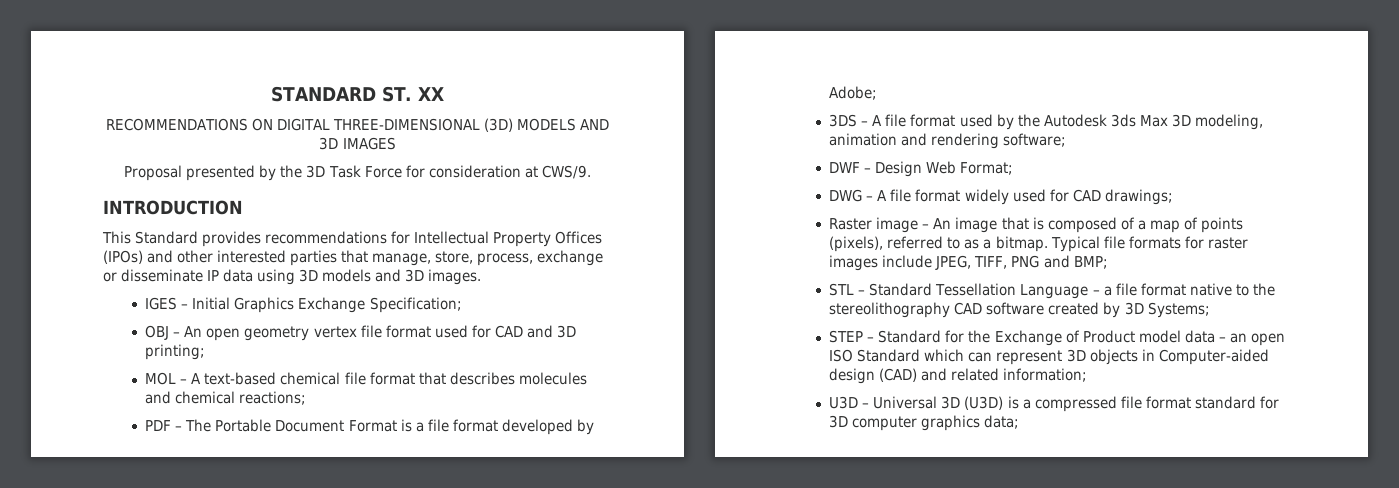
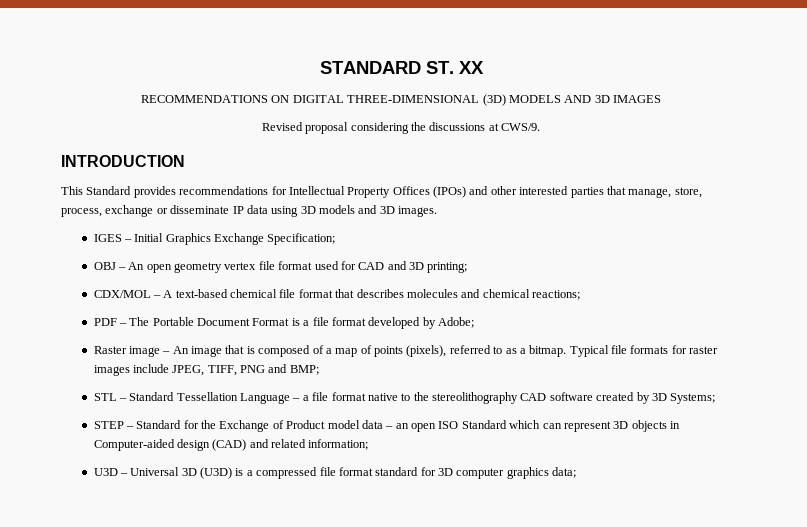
[124,165,521,181] Proposal presented by the 3D Task Force for consideration -> [261,122,486,134] Revised proposal considering the discussions
[145,372,177,385] MOL -> [93,290,151,298] CDX/MOL
[829,114,1263,130] [829,133,1067,149] [829,161,1014,177] [829,189,1173,205] // 3DS – A file format used by the Autodesk 3ds Max 3D modeling, animation and rendering software; // DWF – Design Web Format; // DWG – A file format widely used for CAD drawings; -> (475, 322) none

